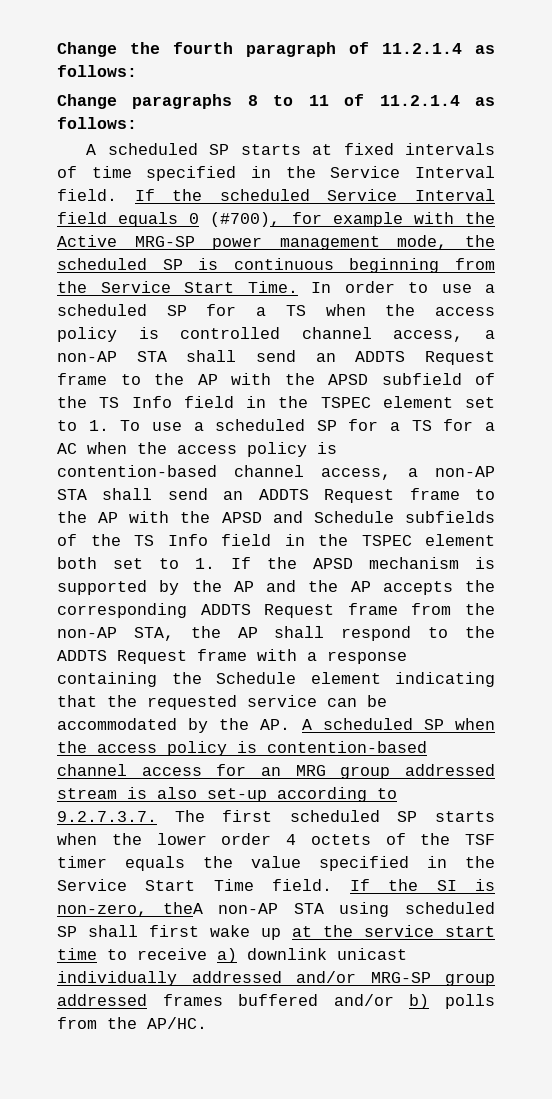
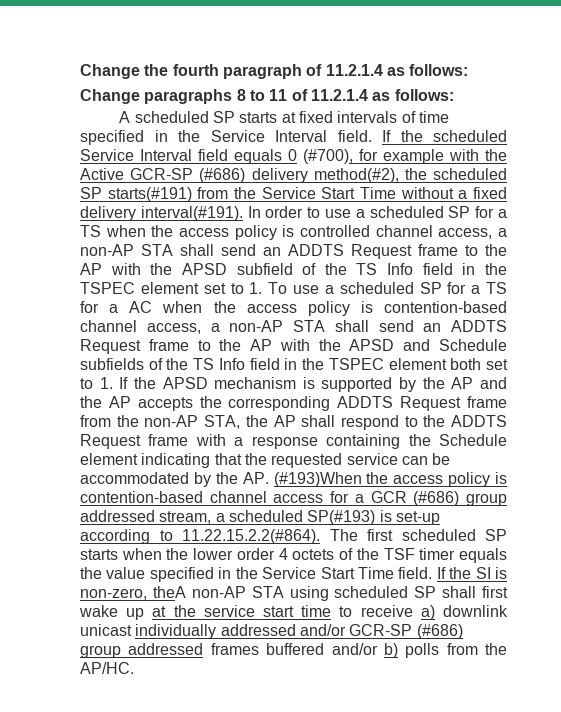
[134,235,495,250] [57,258,495,273] [57,281,298,293] MRG-SP power management mode, the scheduled SP is continuous beginning from the Service Start Time. -> [130,168,508,183] [80,187,508,202] [80,206,243,221] GCR-SP (#686) delivery method(#2), the scheduled SP starts(#191) from the Service Start Time without a fixed delivery interval(#191).
[301,718,496,730] A scheduled SP when -> [273,472,362,487] (#193)When
[261,764,495,779] [57,787,197,799] an MRG group addressed stream is also -> [354,491,508,506] [80,510,392,525] a GCR (#686) group addressed stream, a scheduled SP(#193) is
[57,811,157,822] 9.2.7.3.7. -> [182,529,320,544] 11.22.15.2.2(#864).
[370,972,431,983] MRG-SP -> [349,624,463,639] GCR-SP (#686)

